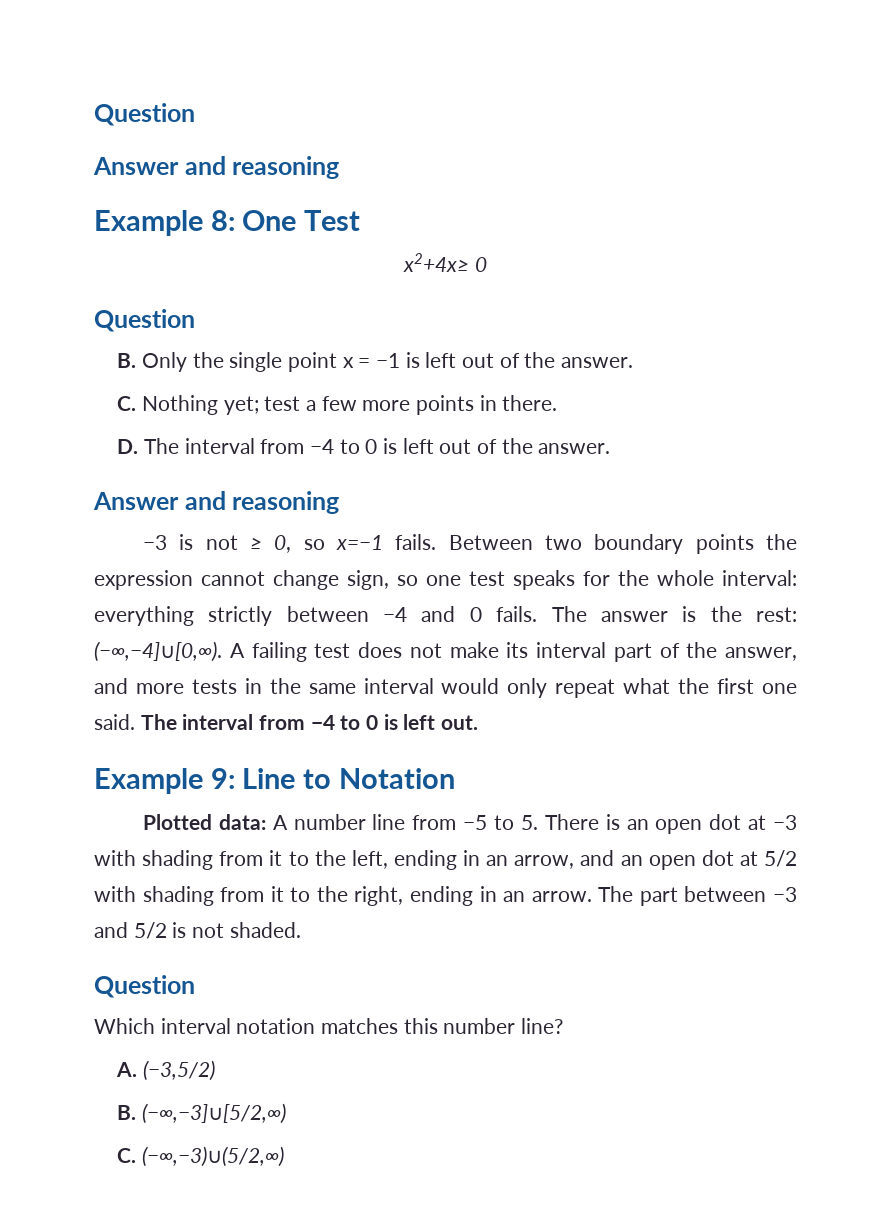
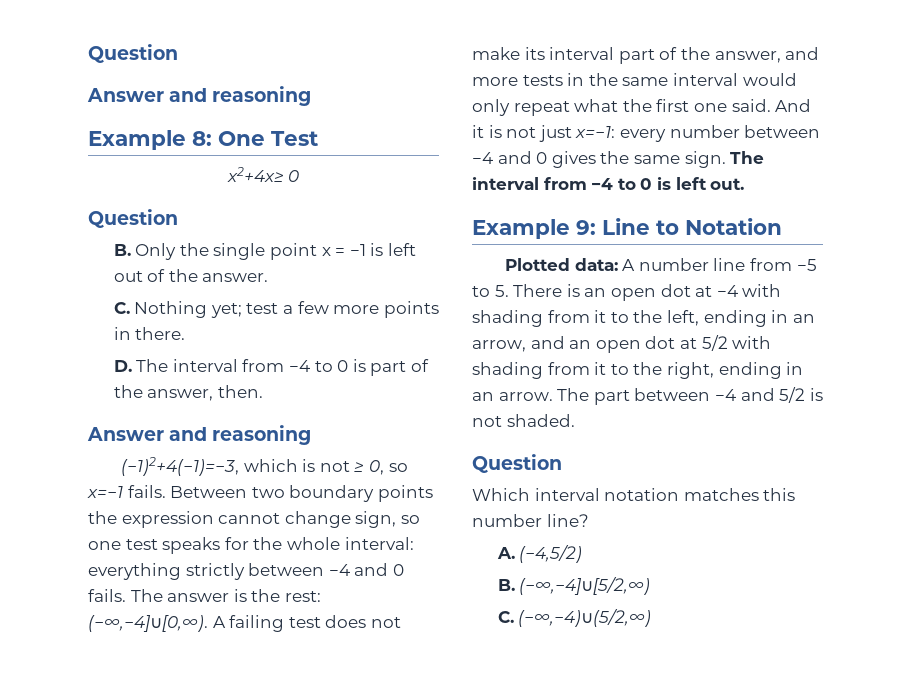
[402,438,611,454] [93,491,340,514] [142,535,167,550] left out of the answer. // Answer and reasoning // −3 -> [370,359,430,376] [113,385,263,401] [87,425,312,445] [120,457,298,476] part of the answer, then. // Answer and reasoning // (−1)2+4(−1)=−3, which
(135, 722) none -> [775,99,812,112] [472,125,821,142] [472,151,726,168] And it is not just x=−1: every number between −4 and 0 gives the same sign.
[773,815,798,830] −3 -> [716,285,738,297] −4
[772,887,797,902] −3 -> [714,389,736,401] −4
[142,1060,215,1081] [117,1103,286,1124] [117,1146,284,1167] (−3,5/2) // B. (−∞,−3]∪[5/2,∞) // C. (−∞,−3)∪(5/2,∞) -> [519,545,583,563] [497,577,651,595] [497,609,652,627] (−4,5/2) // B. (−∞,−4]∪[5/2,∞) // C. (−∞,−4)∪(5/2,∞)

